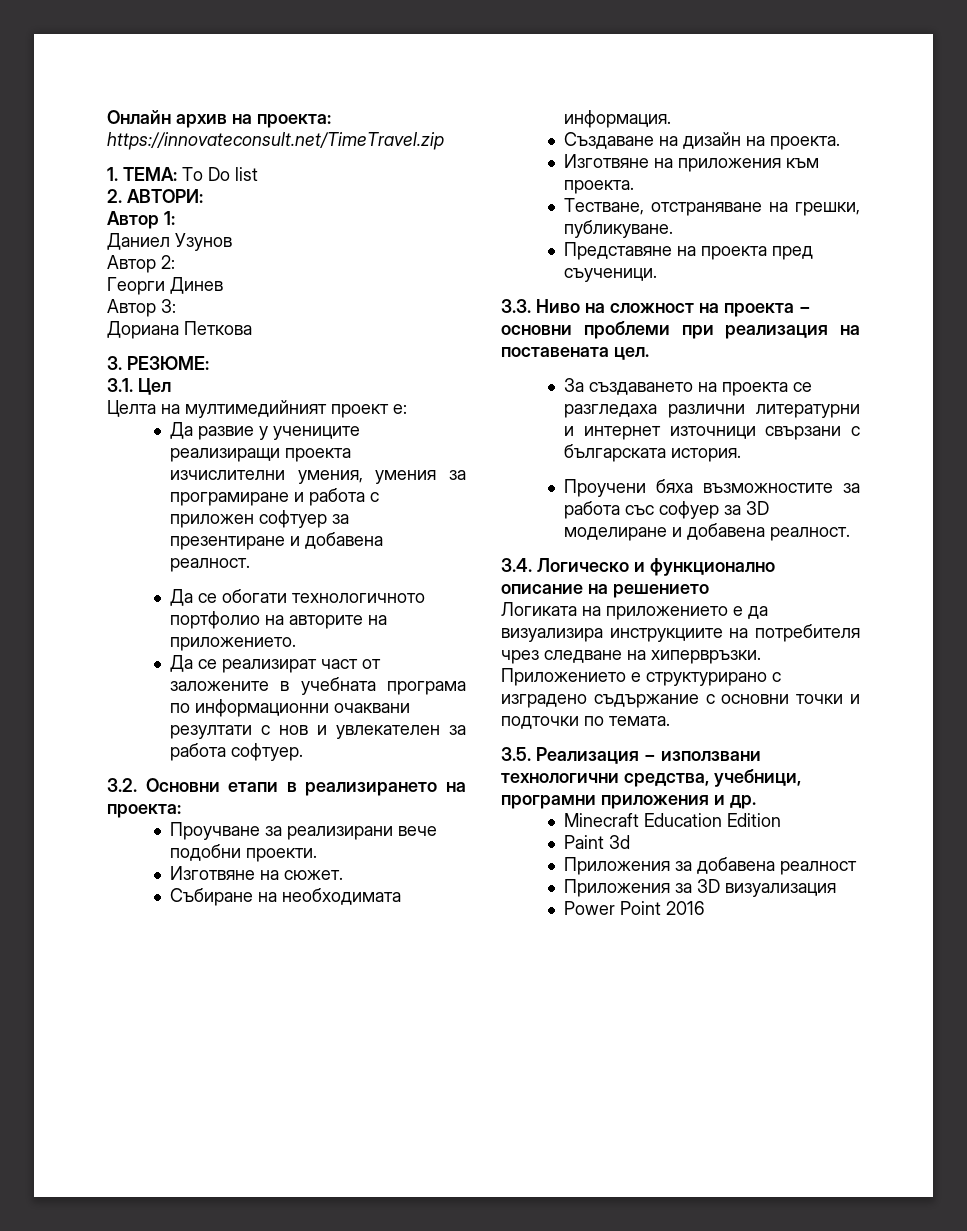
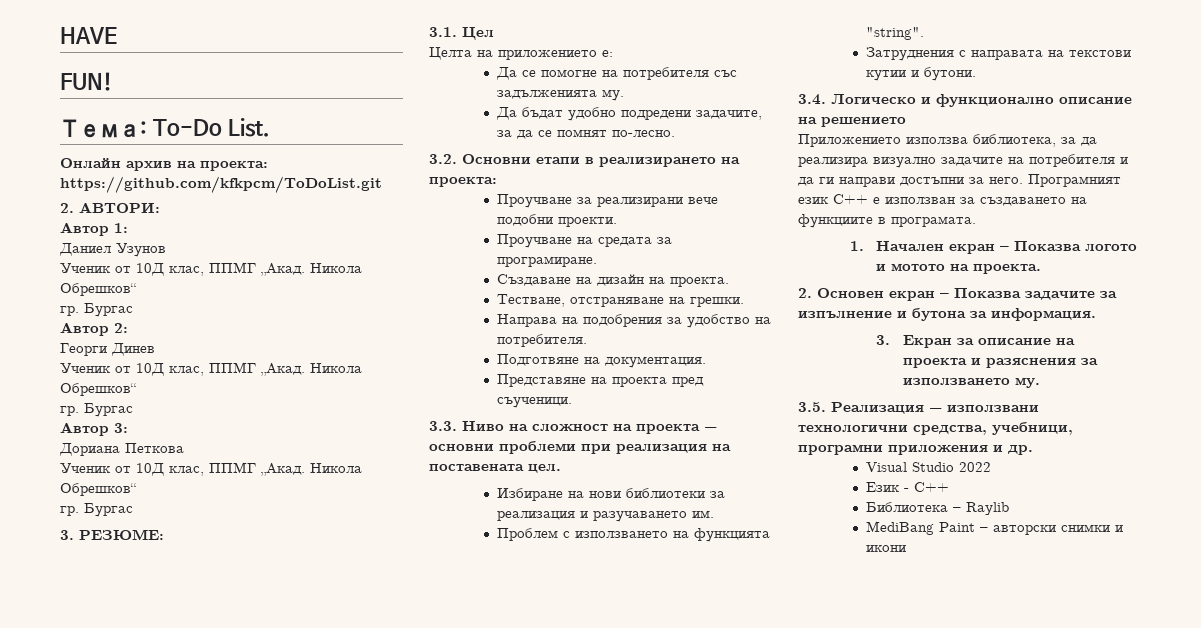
[107,110,331,128] [107,132,444,150] [107,167,258,181] Онлайн архив на проекта: https://innovateconsult.net/TimeTravel.zip // 1. ТЕМА: To Do list -> [60,27,117,44] [60,72,113,91] [60,118,270,138] [60,158,268,171] [60,176,382,193] HAVE // FUN! // Тема: To-Do List. // Онлайн архив на проекта: https://github.com/kfkpcm/ToDoList.git
[107,255,175,273] [107,277,223,295] [107,299,176,317] [107,321,252,339] Автор 2: // Георги Динев // Автор 3: // Дориана Петкова -> [60,262,362,276] [60,283,136,296] [60,303,133,317] [60,322,128,336] [60,343,155,356] [60,362,362,376] [60,383,136,396] [60,403,133,417] [60,422,128,436] [59,443,184,456] [60,462,362,476] [60,483,136,496] [60,503,133,517] Ученик от 10Д клас, ППМГ „Акад. Никола Обрешков“ // гр. Бургас // Автор 2: // Георги Динев // Ученик от 10Д клас, ППМГ „Акад. Никола Обрешков“ // гр. Бургас // Автор 3: // Дориана Петкова // Ученик от 10Д клас, ППМГ „Акад. Никола Обрешков“ // гр. Бургас
[185,400,389,418] мултимедийният проект -> [498,50,597,60] приложението
[198,426,361,440] [170,448,352,462] [170,470,466,484] [170,488,380,506] [170,510,350,528] [170,532,384,550] [170,558,251,572] [170,589,426,606] [170,611,388,629] [170,637,297,651] [170,655,382,673] [170,677,466,695] [170,699,411,717] [170,725,466,739] [170,743,304,761] развие у учениците реализиращи проекта изчислителни умения, умения за програмиране и работа с приложен софтуер за презентиране и добавена реалност. // Да се обогати технологичното портфолио на авторите на приложението. // Да се реализират част от заложените в учебната програма по информационни очаквани резултати с нов и увлекателен за работа софтуер. -> [522,67,738,80] [497,89,625,101] [496,107,763,121] [497,129,676,139] се помогне на потребителя със задълженията му. // Да бъдат удобно подредени задачите, за да се помнят по-лесно.
[170,866,344,880] [170,888,402,906] [564,110,672,128] Изготвяне на сюжет. // Събиране на необходимата информация. -> [497,234,673,248] [497,256,598,267] Проучване на средата за програмиране.
[564,154,820,172] [564,180,635,194] [564,198,860,216] [564,220,674,238] Изготвяне на приложения към проекта. // Тестване, отстраняване на грешки, публикуване. -> [497,294,745,307] [497,314,772,328] [497,334,588,347] [497,354,707,368] Тестване, отстраняване на грешки. // Направа на подобрения за удобство на потребителя. // Подготвяне на документация.
[564,378,813,396] [564,404,860,418] [564,426,860,440] [564,444,742,462] [564,479,860,497] [564,501,770,519] [564,523,851,541] За създаването на проекта се разгледаха различни литературни и интернет източници свързани с българската история. // Проучени бяха възможностите за работа със софуер за 3D моделиране и добавена реалност. -> [497,488,726,501] [497,510,715,522] [497,528,771,542] [866,27,925,40] [866,47,1132,61] [866,67,977,81] Избиране на нови библиотеки за реализация и разучаването им. // Проблем с използването на функцията "string". // Затруднения с направата на текстови кутии и бутони.
[501,602,768,620] [501,624,860,642] [501,650,761,664] [501,668,781,686] [501,694,860,708] [501,716,670,729] Логиката на приложението е да визуализира инструкциите на потребителя чрез следване на хипервръзки. Приложението е структурирано с изградено съдържание с основни точки и подточки по темата. -> [798,134,1097,147] [798,154,1128,168] [798,174,1121,187] [798,194,1087,206] [798,214,976,228] [850,240,1138,254] [876,263,1042,274] [798,288,1117,301] [798,308,1096,321] [876,335,1075,348] [902,358,1098,368] [902,377,1040,388] Приложението използва библиотека, за да реализира визуално задачите на потребителя и да ги направи достъпни за него. Програмният език C++ е използван за създаването на функциите в програмата. // 1. Начален екран – Показва логото и мотото на проекта. // 2. Ocновен екран – Показва задачите за изпълнение и бутона за информация. // 3. Екран за описание на проекта и разяснения за използването му.
[564,813,782,827] [564,835,631,849] [564,857,858,875] [564,879,837,897] [564,901,706,915] Minecraft Education Edition // Paint 3d // Приложения за добавена реалност // Приложения за 3D визуализация // Power Point 2016 -> [866,462,992,472] [866,482,950,492] [866,502,1010,515] [866,521,1124,535] [866,545,907,552] Visual Studio 2022 // Език - C++ // Библиотека – Raylib // MediBang Paint – авторски снимки и икони

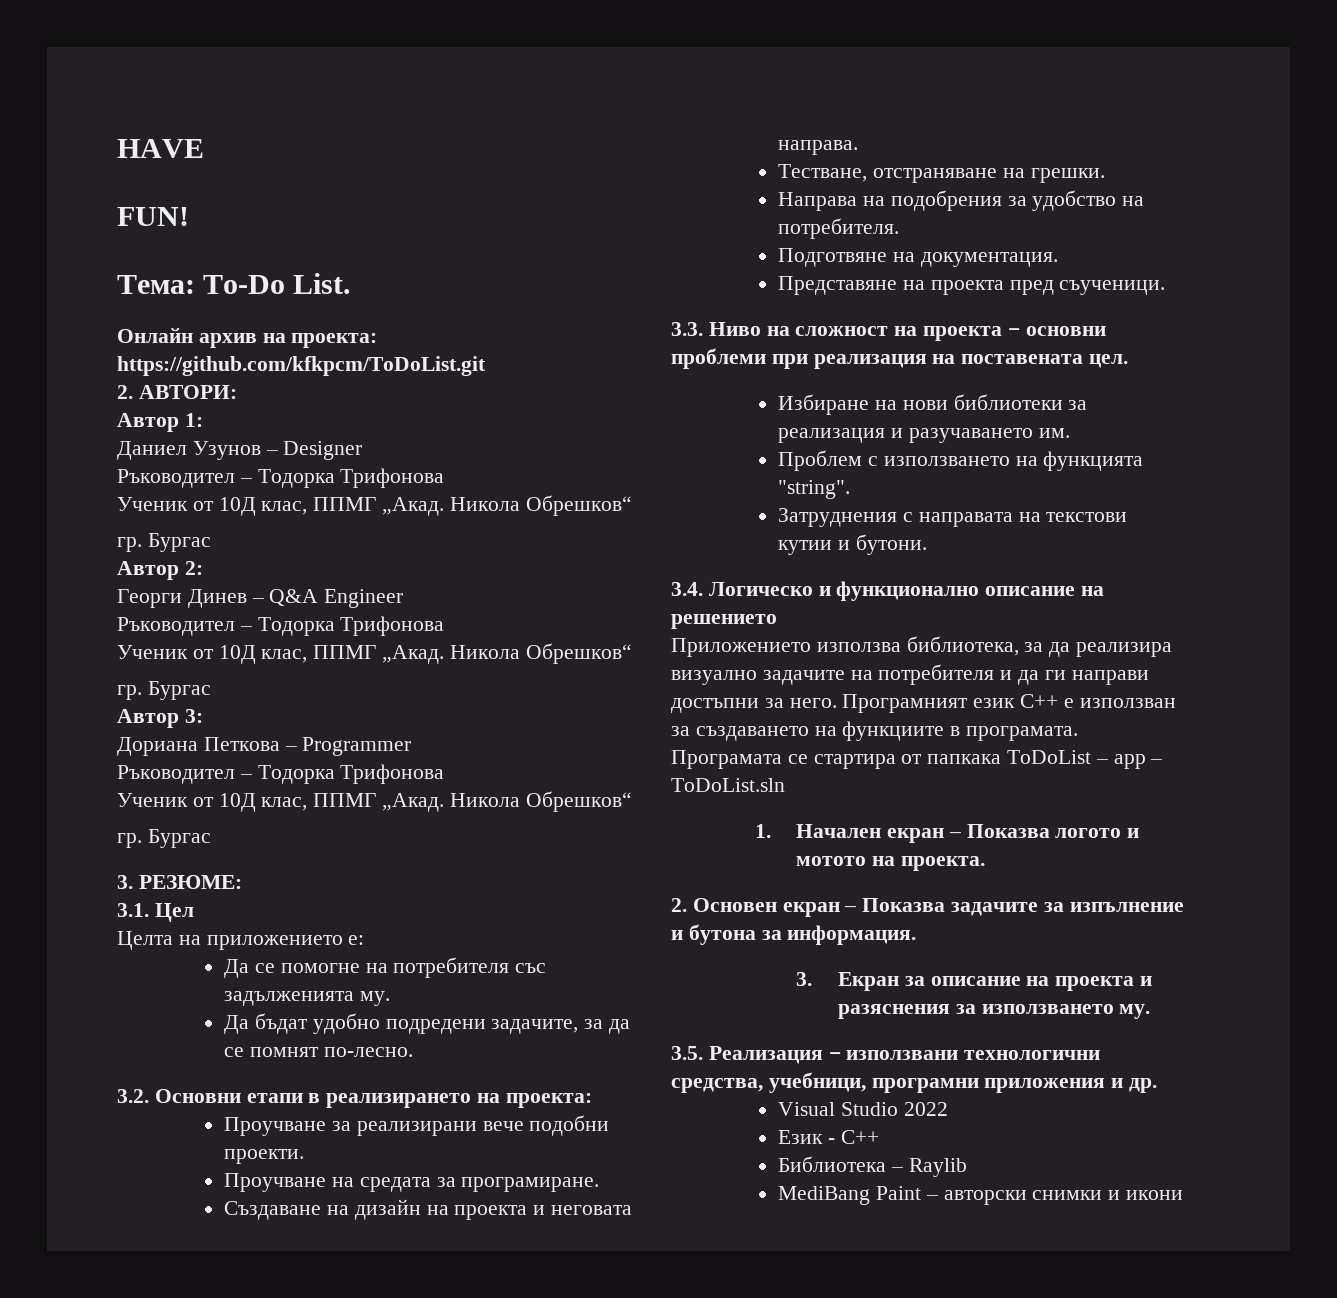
(166, 250) none -> [265,441,363,460] [117,468,445,488] – Designer // Ръководител – Тодорка Трифонова
(155, 349) none -> [251,589,404,608] [117,616,445,636] – Q&A Engineer // Ръководител – Тодорка Трифонова
(184, 448) none -> [284,737,412,756] [117,764,445,784] – Programmer // Ръководител – Тодорка Трифонова
[670,277,730,287] проекта. -> [454,1205,632,1220] [778,140,859,155] проекта и неговата направа.
(976, 221) none -> [671,750,1163,769] [671,778,785,792] Програмата се стартира от папкака ToDoList – app – ToDoList.sln

